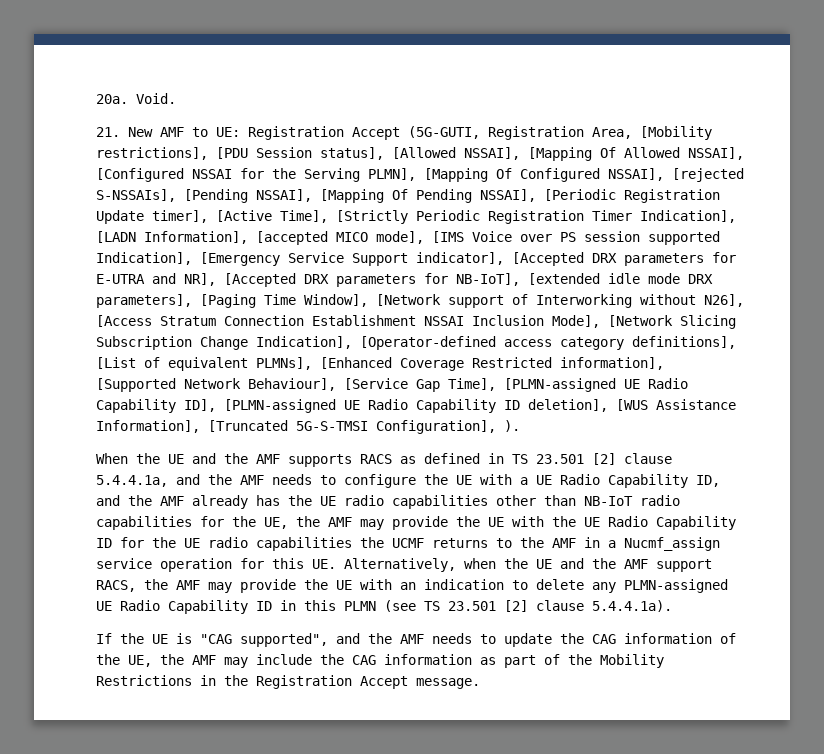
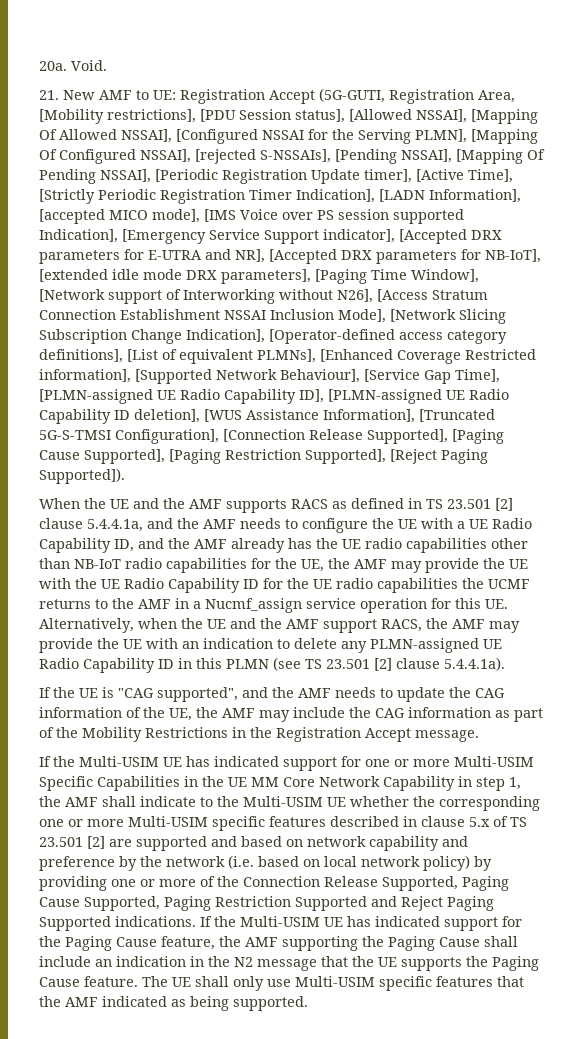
[503,420,520,432] ). -> [223,429,505,444] [39,449,489,464] [39,468,126,484] [Connection Release Supported], [Paging Cause Supported], [Paging Restriction Supported], [Reject Paging Supported]).
(480, 683) none -> [39,756,535,771] [39,776,522,791] [39,796,541,811] [39,816,528,831] [39,836,469,851] [39,855,493,871] [39,876,510,891] [39,896,495,911] [39,916,523,931] [39,936,519,951] [39,956,540,971] [39,976,525,991] [39,996,309,1011] // If the Multi-USIM UE has indicated support for one or more Multi-USIM Specific Capabilities in the UE MM Core Network Capability in step 1, the AMF shall indicate to the Multi-USIM UE whether the corresponding one or more Multi-USIM specific features described in clause 5.x of TS 23.501 [2] are supported and based on network capability and preference by the network (i.e. based on local network policy) by providing one or more of the Connection Release Supported, Paging Cause Supported, Paging Restriction Supported and Reject Paging Supported indications. If the Multi-USIM UE has indicated support for the Paging Cause feature, the AMF supporting the Paging Cause shall include an indication in the N2 message that the UE supports the Paging Cause feature. The UE shall only use Multi-USIM specific features that the AMF indicated as being supported.

